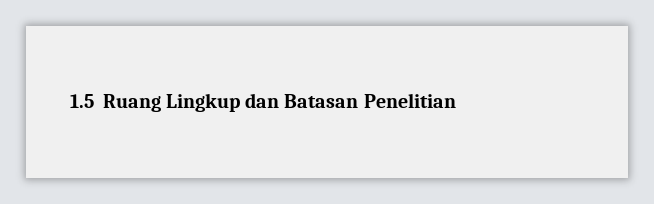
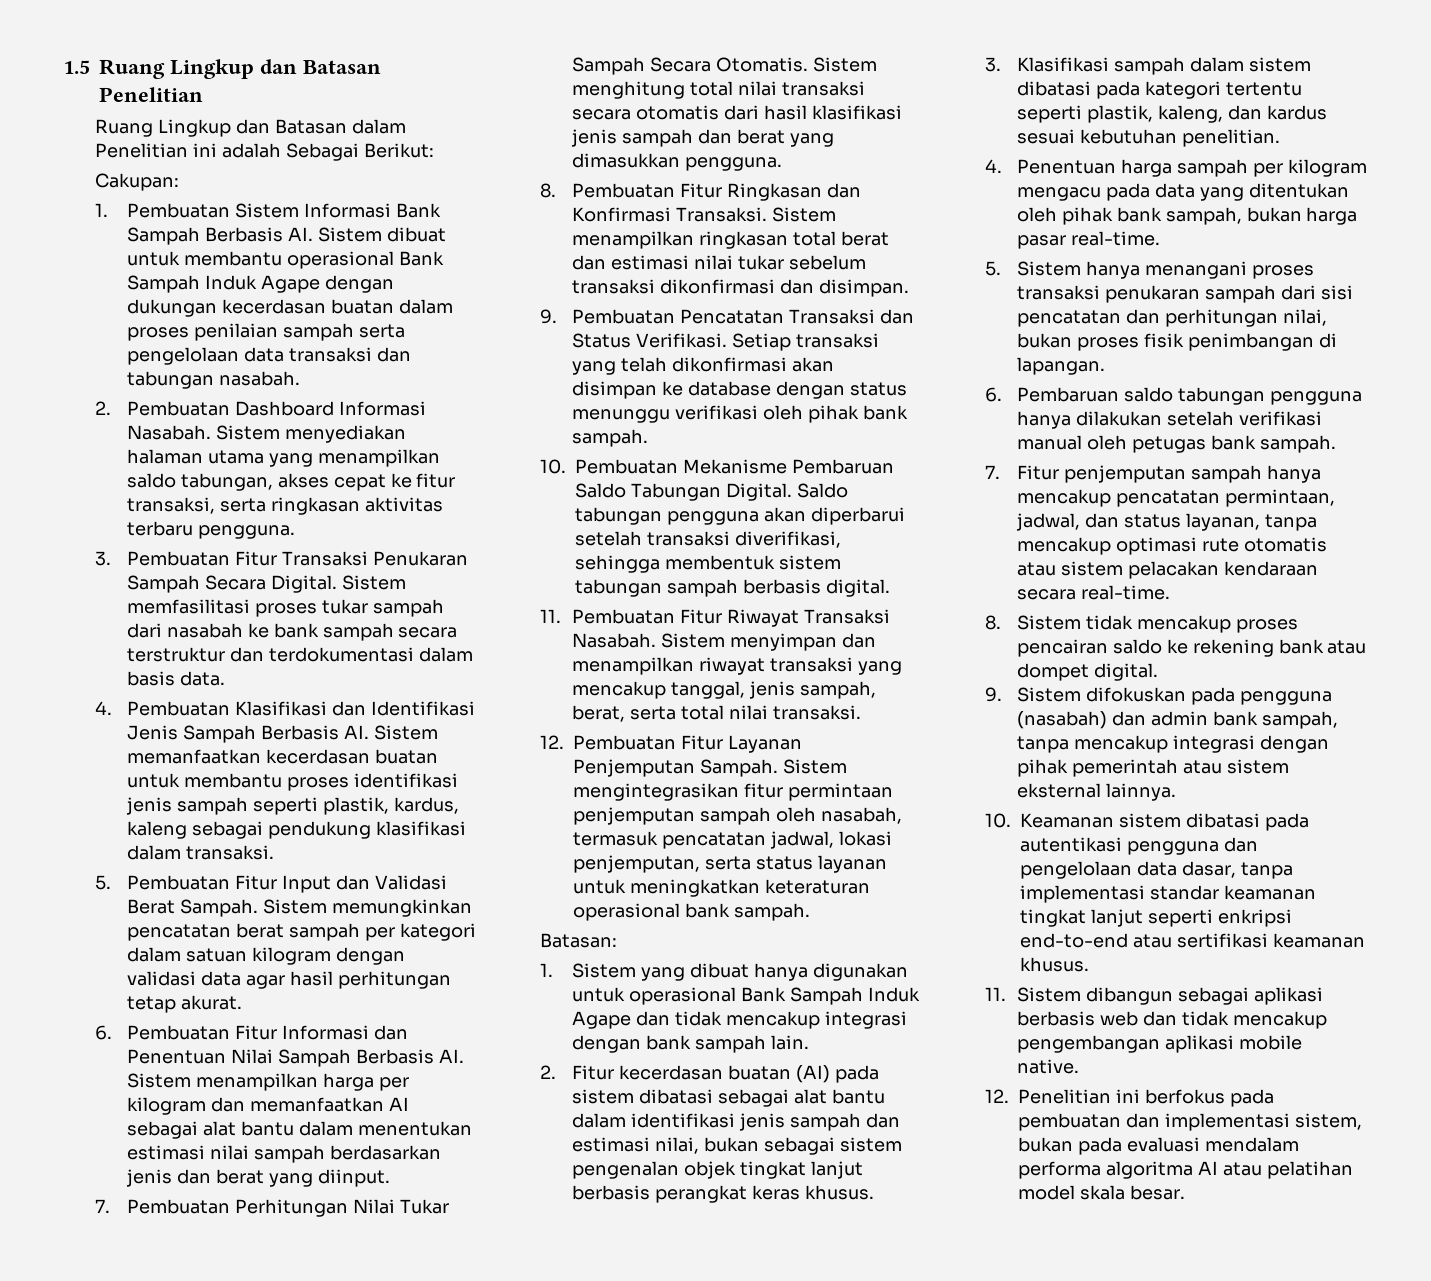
(456, 100) none -> [95,119,406,137] [95,143,434,161] [95,173,180,191] [95,203,441,218] [127,227,446,245] [127,251,444,269] [127,275,394,293] [127,299,453,317] [127,323,405,341] [127,347,411,365] [127,371,300,389] [95,401,426,416] [127,425,406,443] [127,449,440,467] [127,473,456,491] [127,497,443,515] [127,521,295,539] [95,551,468,566] [127,575,406,593] [127,599,444,617] [127,623,458,641] [127,647,473,662] [127,671,225,686] [95,701,475,716] [127,725,438,743] [127,749,438,764] [127,773,458,791] [126,797,459,815] [127,821,466,839] [127,845,274,860] [95,875,447,893] [127,899,472,917] [127,923,476,941] [127,947,405,965] [127,971,451,989] [127,995,242,1013] [95,1025,408,1040] [127,1049,464,1067] [127,1073,409,1091] [127,1097,409,1115] [127,1121,472,1139] [127,1145,441,1163] [126,1169,390,1187] [95,1199,449,1217] [572,57,877,75] [572,81,865,99] [572,105,902,120] [571,129,834,147] [572,153,782,171] [540,183,861,201] [572,207,836,222] [572,231,889,249] [572,255,866,270] [572,279,909,297] [540,309,914,324] [572,333,879,351] [572,357,834,375] [572,381,907,399] [572,405,908,423] [572,429,649,447] [540,459,894,474] [575,483,848,501] [575,507,905,525] [575,531,841,548] [575,555,841,573] [575,579,890,597] [540,609,890,627] [572,633,876,651] [572,657,902,675] [572,681,876,699] [572,705,861,722] [540,735,802,753] [573,759,847,777] [573,783,893,801] [573,807,902,825] [573,831,892,849] [573,855,887,873] [573,879,870,897] [573,903,810,921] [540,933,618,948] [540,963,908,981] [572,987,920,1005] [572,1011,907,1029] [572,1035,809,1053] [540,1065,879,1083] [572,1089,885,1107] [572,1113,900,1131] [572,1137,902,1155] [572,1161,863,1179] [572,1185,874,1203] [985,57,1311,75] [1017,81,1302,99] [1017,105,1327,123] [1017,129,1280,147] [985,159,1367,177] [1017,183,1349,201] [1017,207,1358,225] [1017,231,1160,249] [985,261,1314,279] [1017,285,1353,303] [1017,309,1327,327] [1017,333,1337,351] [1017,357,1106,375] [985,387,1362,405] [1017,411,1322,429] [1017,435,1336,453] [985,465,1321,483] [1017,489,1335,507] [1016,513,1317,531] [1017,537,1327,555] [1017,561,1318,579] [1017,585,1170,600] [985,615,1298,633] [1017,639,1367,657] [1017,663,1158,681] [985,687,1332,705] [1017,711,1338,729] [1017,735,1329,753] [1017,759,1289,777] [1017,783,1176,801] [985,813,1309,831] [1020,837,1258,855] [1020,861,1293,879] [1020,885,1316,903] [1020,909,1292,927] [1020,933,1365,948] [1020,957,1090,972] [985,987,1323,1005] [1017,1011,1327,1029] [1017,1035,1302,1053] [1017,1059,1080,1074] [985,1089,1274,1107] [1018,1113,1362,1131] [1018,1137,1299,1155] [1018,1161,1353,1179] [1018,1185,1185,1200] // Ruang Lingkup dan Batasan dalam Penelitian ini adalah Sebagai Berikut: // Cakupan: // 1. Pembuatan Sistem Informasi Bank Sampah Berbasis AI. Sistem dibuat untuk membantu operasional Bank Sampah Induk Agape dengan dukungan kecerdasan buatan dalam proses penilaian sampah serta pengelolaan data transaksi dan tabungan nasabah. // 2. Pembuatan Dashboard Informasi Nasabah. Sistem menyediakan halaman utama yang menampilkan saldo tabungan, akses cepat ke fitur transaksi, serta ringkasan aktivitas terbaru pengguna. // 3. Pembuatan Fitur Transaksi Penukaran Sampah Secara Digital. Sistem memfasilitasi proses tukar sampah dari nasabah ke bank sampah secara terstruktur dan terdokumentasi dalam basis data. // 4. Pembuatan Klasifikasi dan Identifikasi Jenis Sampah Berbasis AI. Sistem memanfaatkan kecerdasan buatan untuk membantu proses identifikasi jenis sampah seperti plastik, kardus, kaleng sebagai pendukung klasifikasi dalam transaksi. // 5. Pembuatan Fitur Input dan Validasi Berat Sampah. Sistem memungkinkan pencatatan berat sampah per kategori dalam satuan kilogram dengan validasi data agar hasil perhitungan tetap akurat. // 6. Pembuatan Fitur Informasi dan Penentuan Nilai Sampah Berbasis AI. Sistem menampilkan harga per kilogram dan memanfaatkan AI sebagai alat bantu dalam menentukan estimasi nilai sampah berdasarkan jenis dan berat yang diinput. // 7. Pembuatan Perhitungan Nilai Tukar Sampah Secara Otomatis. Sistem menghitung total nilai transaksi secara otomatis dari hasil klasifikasi jenis sampah dan berat yang dimasukkan pengguna. // 8. Pembuatan Fitur Ringkasan dan Konfirmasi Transaksi. Sistem menampilkan ringkasan total berat dan estimasi nilai tukar sebelum transaksi dikonfirmasi dan disimpan. // 9. Pembuatan Pencatatan Transaksi dan Status Verifikasi. Setiap transaksi yang telah dikonfirmasi akan disimpan ke database dengan status menunggu verifikasi oleh pihak bank sampah. // 10. Pembuatan Mekanisme Pembaruan Saldo Tabungan Digital. Saldo tabungan pengguna akan diperbarui setelah transaksi diverifikasi, sehingga membentuk sistem tabungan sampah berbasis digital. // 11. Pembuatan Fitur Riwayat Transaksi Nasabah. Sistem menyimpan dan menampilkan riwayat transaksi yang mencakup tanggal, jenis sampah, berat, serta total nilai transaksi. // 12. Pembuatan Fitur Layanan Penjemputan Sampah. Sistem mengintegrasikan fitur permintaan penjemputan sampah oleh nasabah, termasuk pencatatan jadwal, lokasi penjemputan, serta status layanan untuk meningkatkan keteraturan operasional bank sampah. // Batasan: // 1. Sistem yang dibuat hanya digunakan untuk operasional Bank Sampah Induk Agape dan tidak mencakup integrasi dengan bank sampah lain. // 2. Fitur kecerdasan buatan (AI) pada sistem dibatasi sebagai alat bantu dalam identifikasi jenis sampah dan estimasi nilai, bukan sebagai sistem pengenalan objek tingkat lanjut berbasis perangkat keras khusus. // 3. Klasifikasi sampah dalam sistem dibatasi pada kategori tertentu seperti plastik, kaleng, dan kardus sesuai kebutuhan penelitian. // 4. Penentuan harga sampah per kilogram mengacu pada data yang ditentukan oleh pihak bank sampah, bukan harga pasar real-time. // 5. Sistem hanya menangani proses transaksi penukaran sampah dari sisi pencatatan dan perhitungan nilai, bukan proses fisik penimbangan di lapangan. // 6. Pembaruan saldo tabungan pengguna hanya dilakukan setelah verifikasi manual oleh petugas bank sampah. // 7. Fitur penjemputan sampah hanya mencakup pencatatan permintaan, jadwal, dan status layanan, tanpa mencakup optimasi rute otomatis atau sistem pelacakan kendaraan secara real-time. // 8. Sistem tidak mencakup proses pencairan saldo ke rekening bank atau dompet digital. // 9. Sistem difokuskan pada pengguna (nasabah) dan admin bank sampah, tanpa mencakup integrasi dengan pihak pemerintah atau sistem eksternal lainnya. // 10. Keamanan sistem dibatasi pada autentikasi pengguna dan pengelolaan data dasar, tanpa implementasi standar keamanan tingkat lanjut seperti enkripsi end-to-end atau sertifikasi keamanan khusus. // 11. Sistem dibangun sebagai aplikasi berbasis web dan tidak mencakup pengembangan aplikasi mobile native. // 12. Penelitian ini berfokus pada pembuatan dan implementasi sistem, bukan pada evaluasi mendalam performa algoritma AI atau pelatihan model skala besar.

